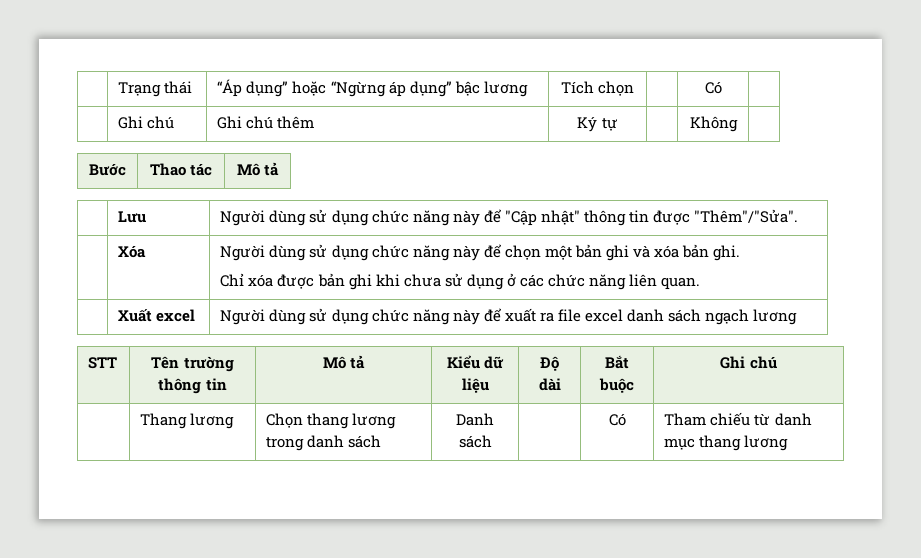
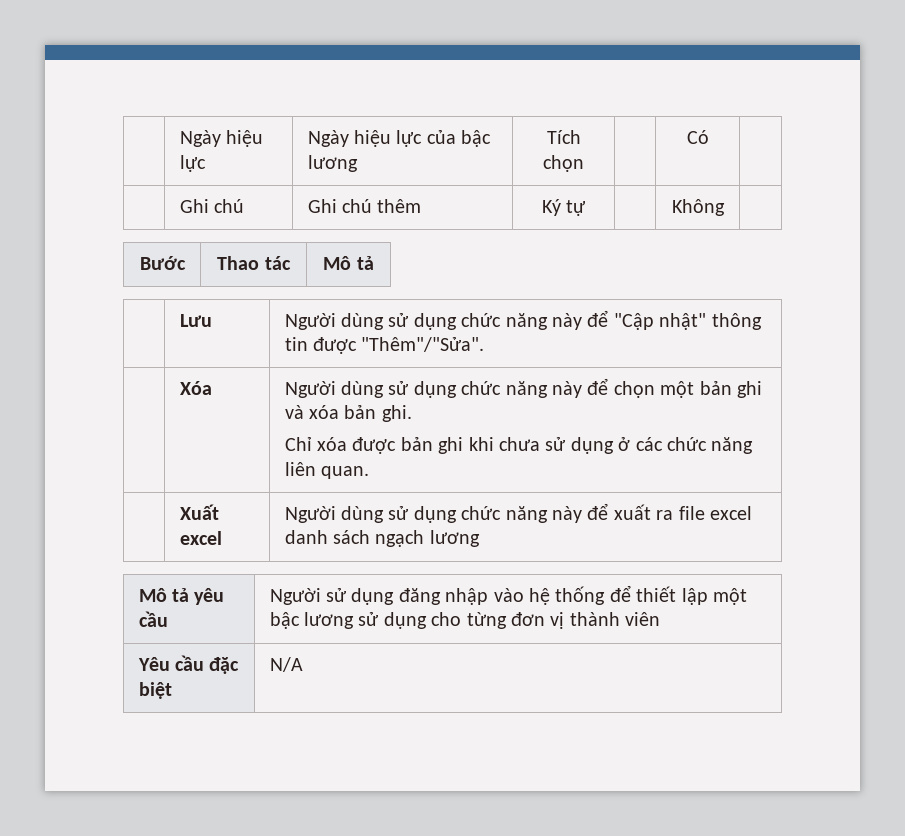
[118,81,193,97] [217,79,452,97] | Trạng thái | “Áp dụng” hoặc “Ngừng áp dụng” -> [179,130,263,147] [179,155,206,172] [307,130,456,147] | Ngày hiệu lực | Ngày hiệu lực của
[88,357,118,369] [151,356,234,372] [158,378,227,394] [322,355,366,369] [446,355,505,369] [461,378,489,393] [540,356,559,371] [538,378,561,391] [605,355,629,369] [599,378,634,393] [720,356,777,369] [140,413,235,429] [266,413,397,429] [266,435,382,451] [456,413,494,426] [458,435,492,448] [608,414,626,426] [664,412,812,426] [664,435,789,451] STT | Tên trường thông tin | Mô tả | Kiểu dữ liệu | Độ dài | Bắt buộc | Ghi chú // | Thang lương | Chọn thang lương trong danh sách | Danh sách | | Có | Tham chiếu từ danh mục thang lương -> [138,588,225,605] [138,611,168,627] [269,585,747,605] [269,612,661,629] [137,655,240,674] [138,682,172,699] [269,657,303,672] Mô tả yêu cầu | Người sử dụng đăng nhập vào hệ thống để thiết lập một bậc lương sử dụng cho từng đơn vị thành viên // Yêu cầu đặc biệt | N/A

